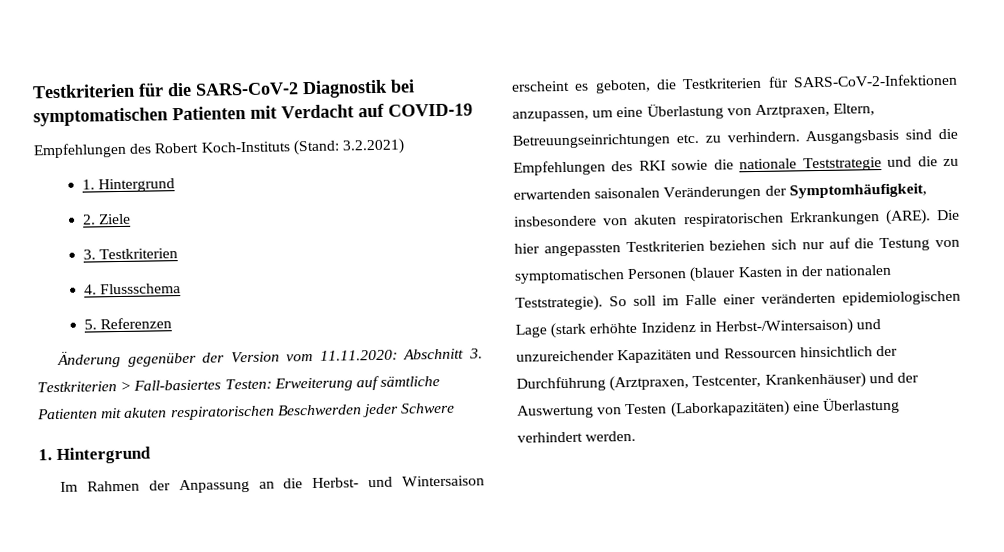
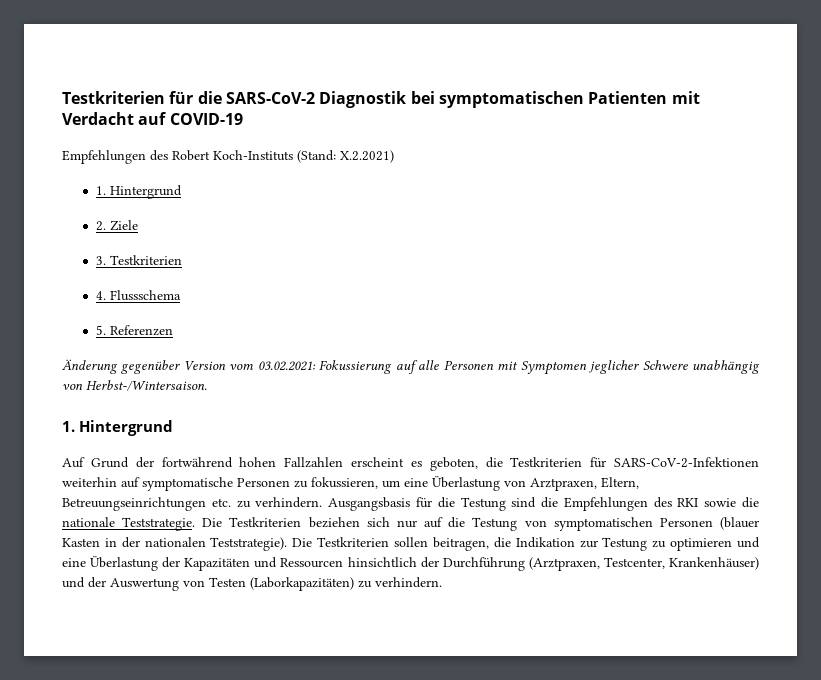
[341,138,405,155] 3.2.2021) -> [340,150,394,163] X.2.2021)
[202,352,226,363] der -> (181, 367) none
[319,348,484,361] [37,375,441,393] [37,402,456,421] [38,446,151,465] [60,475,486,494] 11.11.2020: Abschnitt 3. Testkriterien > Fall-basiertes Testen: Erweiterung auf sämtliche Patienten mit akuten respiratorischen Beschwerden jeder Schwere // 1. Hintergrund // Im Rahmen der Anpassung an die Herbst- und Wintersaison -> [257,360,760,375] [62,380,207,391] [62,420,174,436] [62,457,344,468] 03.02.2021: Fokussierung auf alle Personen mit Symptomen jeglicher Schwere unabhängig von Herbst-/Wintersaison. // 1. Hintergrund // Auf Grund der fortwährend hohen Fallzahlen
[512,110,589,122] anzupassen, -> [62,477,378,491] weiterhin auf symptomatische Personen zu fokussieren,
(900, 137) none -> [415,497,506,511] für die Testung
[802,156,959,172] [513,183,927,201] [514,209,960,228] [514,243,621,257] Teststrategie und die zu erwartenden saisonalen Veränderungen der Symptomhäufigkeit, insbesondere von akuten respiratorischen Erkrankungen (ARE). Die hier angepassten -> [122,517,223,531] Teststrategie. Die
[609,290,961,307] [515,318,882,339] [516,350,615,362] So soll im Falle einer veränderten epidemiologischen Lage (stark erhöhte Inzidenz in Herbst-/Wintersaison) und unzureichender -> [292,537,761,551] [62,556,181,571] Die Testkriterien sollen beitragen, die Indikation zur Testung zu optimieren und eine Überlastung der
[792,397,900,414] [517,430,637,443] eine Überlastung verhindert werden. -> [358,577,442,588] zu verhindern.

